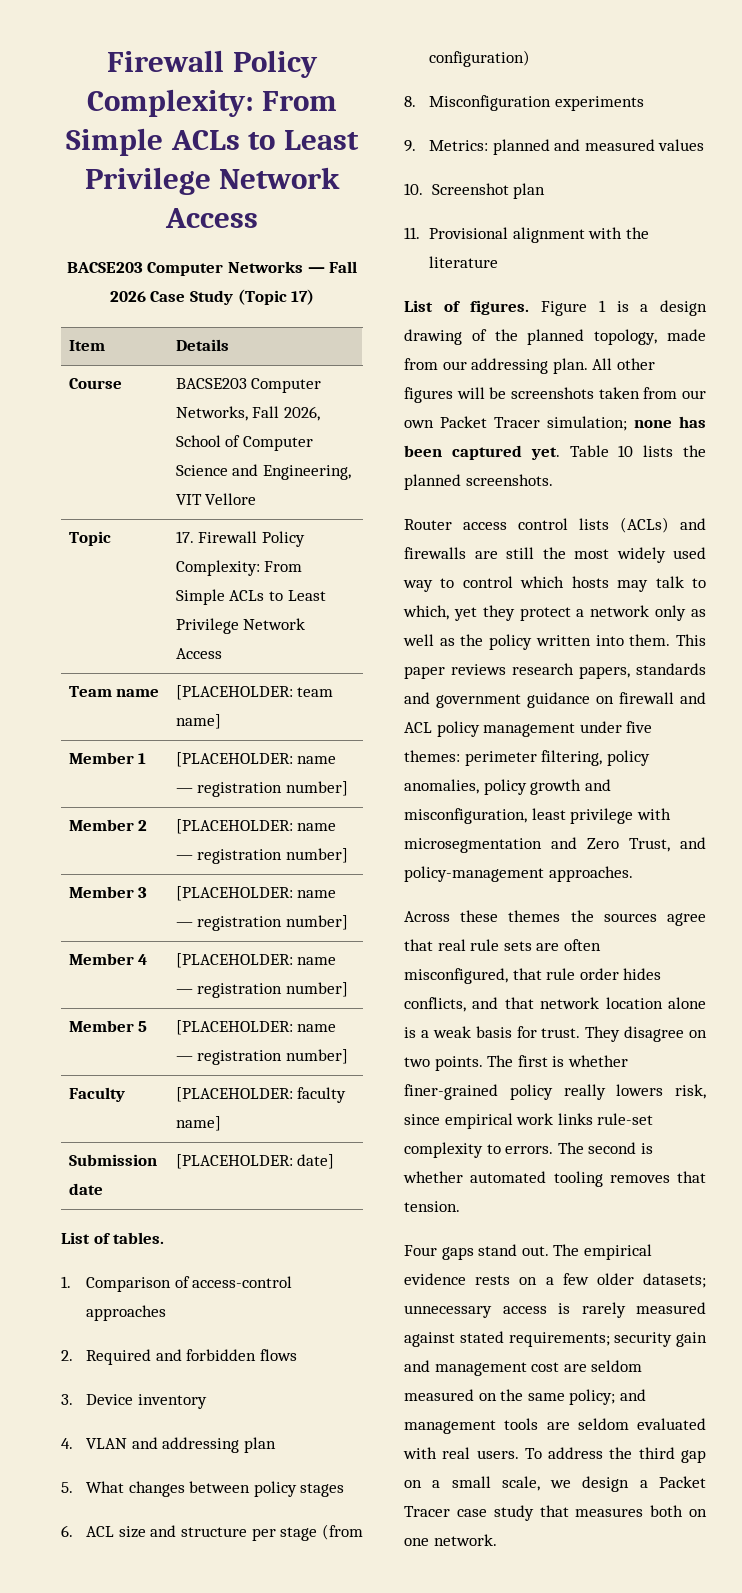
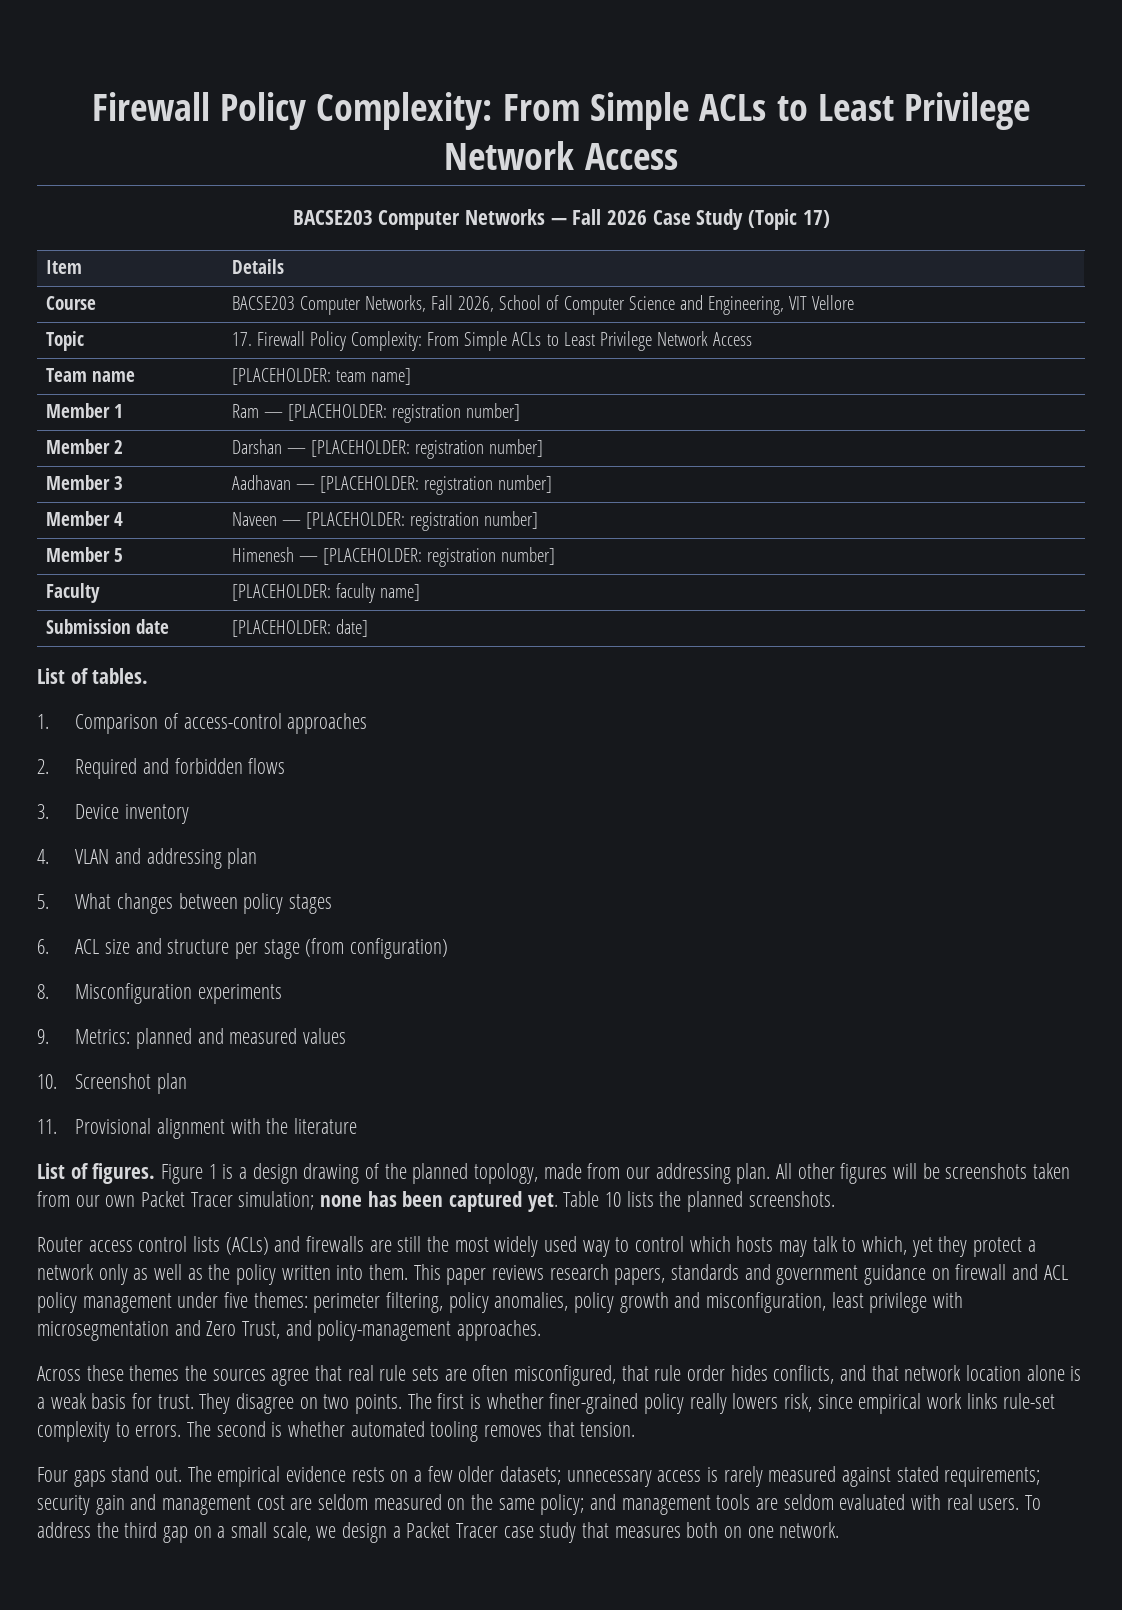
[175,752,337,767] [175,788,193,793] [PLACEHOLDER: name — -> [231,404,387,421] Ram — [PLACEHOLDER:
[175,819,337,834] [175,855,193,860] [PLACEHOLDER: name — -> [231,439,410,457] Darshan — [PLACEHOLDER:
[175,886,337,901] [175,922,193,927] [PLACEHOLDER: name — -> [231,475,419,493] Aadhavan — [PLACEHOLDER:
[175,953,337,968] [175,989,193,994] [PLACEHOLDER: name — -> [231,512,405,529] Naveen — [PLACEHOLDER:
[175,1020,337,1035] [175,1056,193,1061] [PLACEHOLDER: name — -> [231,547,422,565] Himenesh — [PLACEHOLDER:

